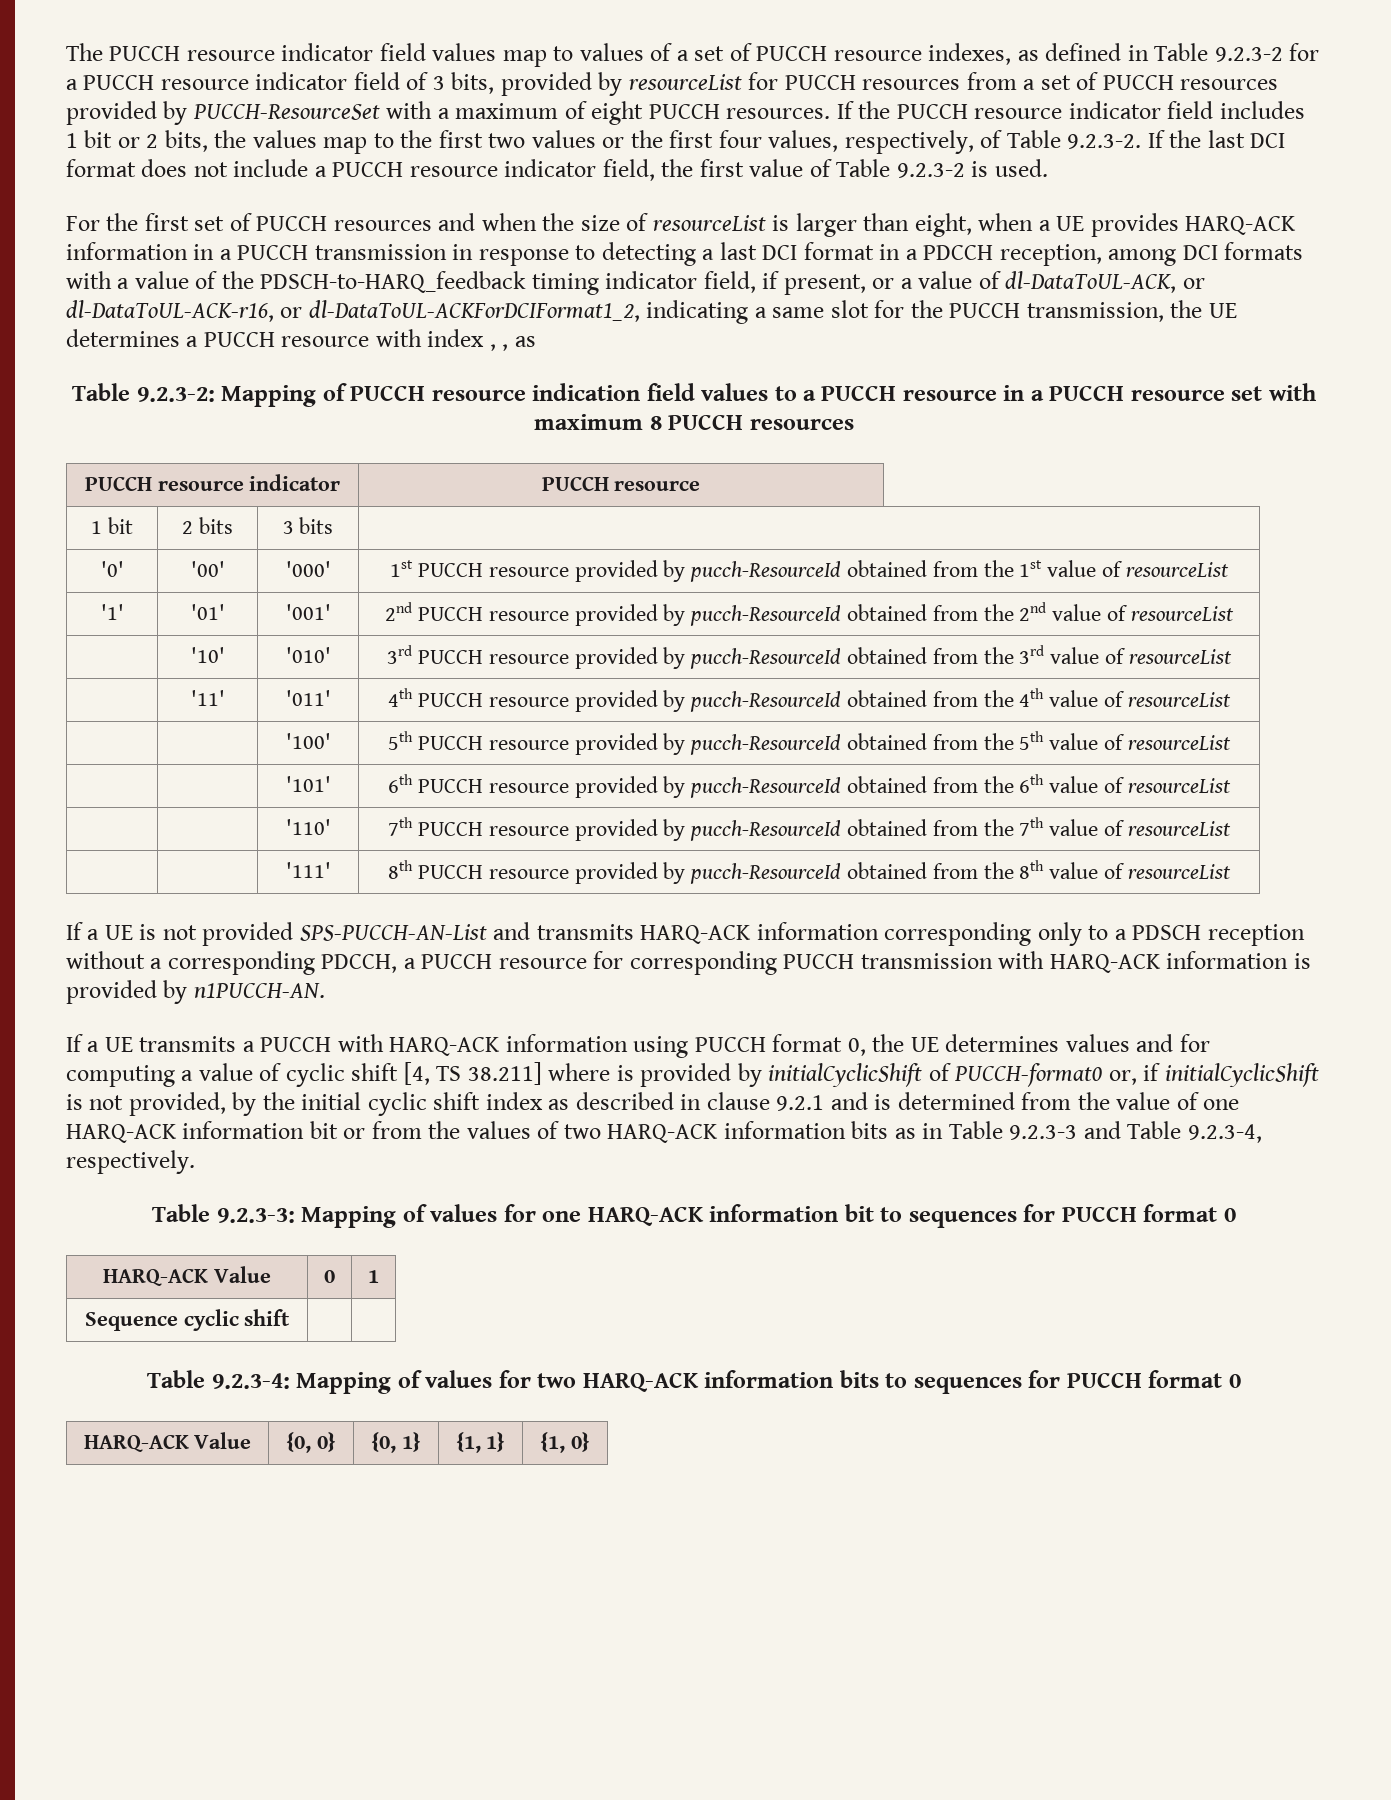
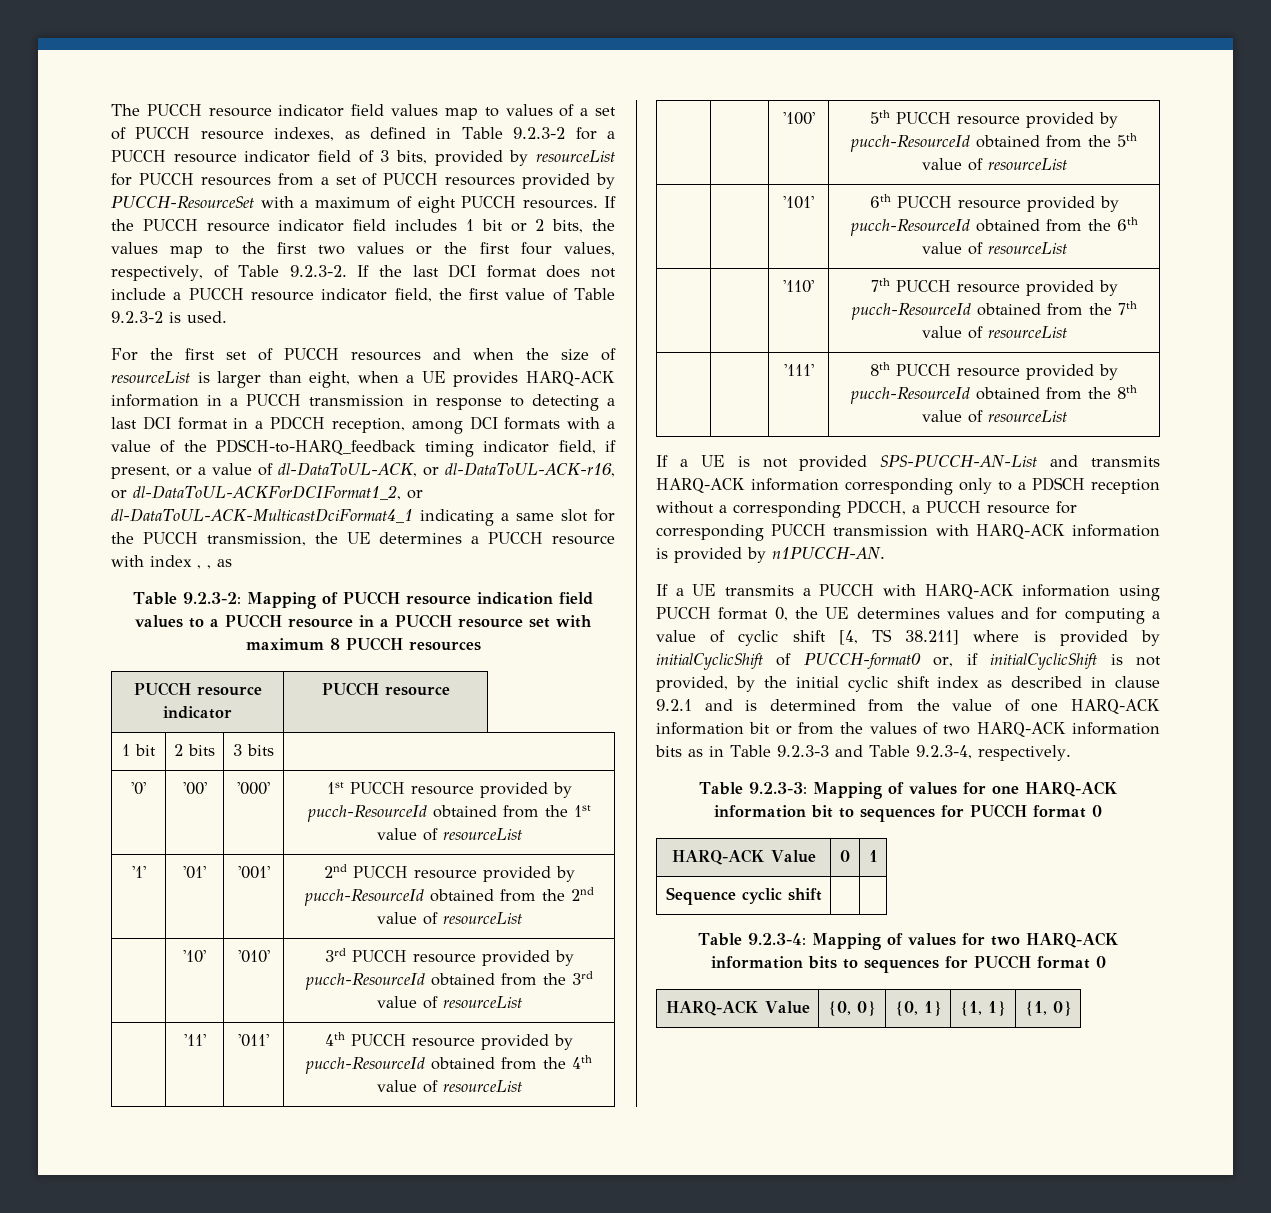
(640, 311) none -> [406,490,423,499] [111,508,413,523] or dl-DataToUL-ACK-MulticastDciFormat4_1

